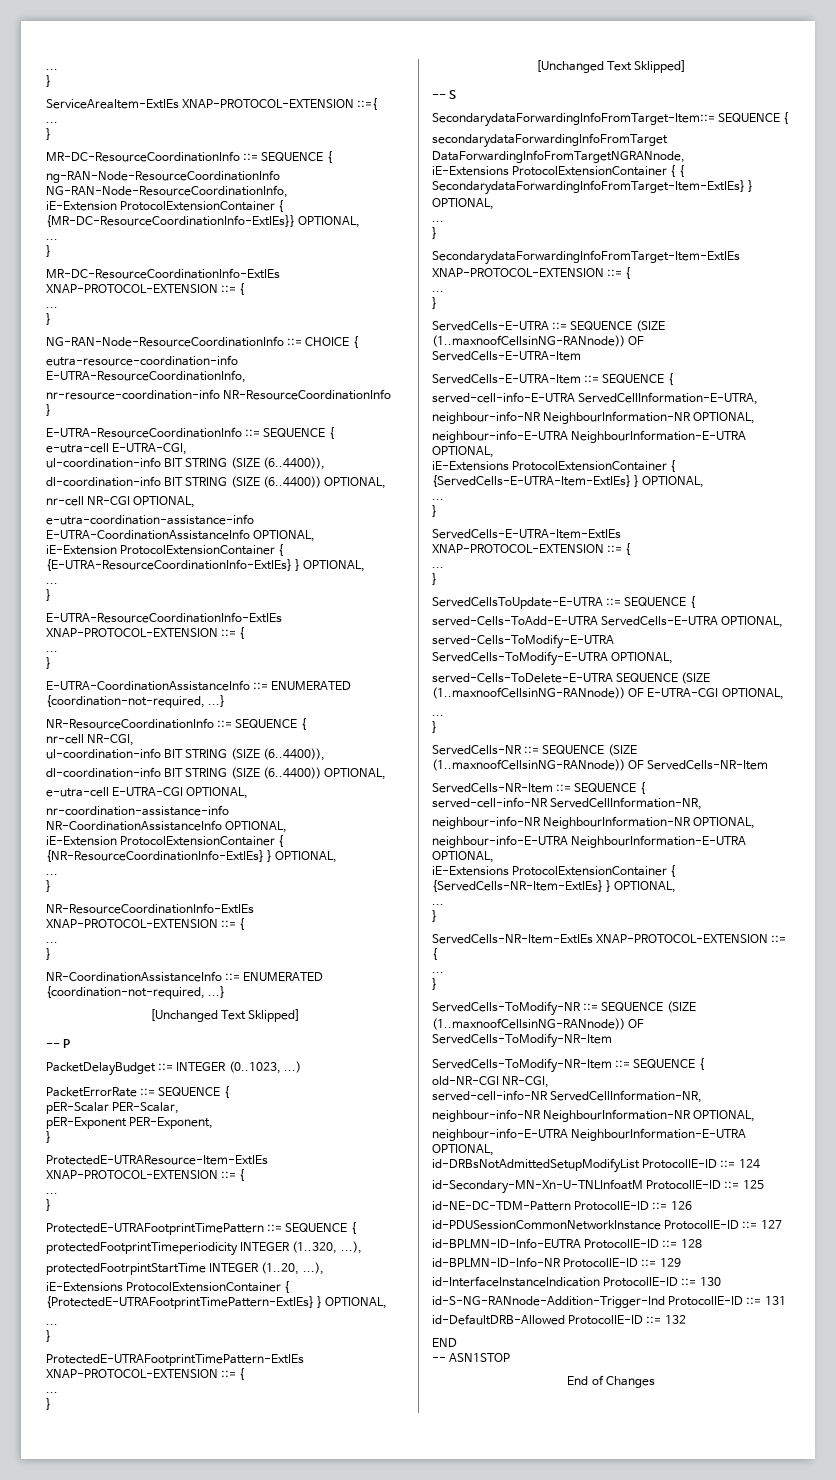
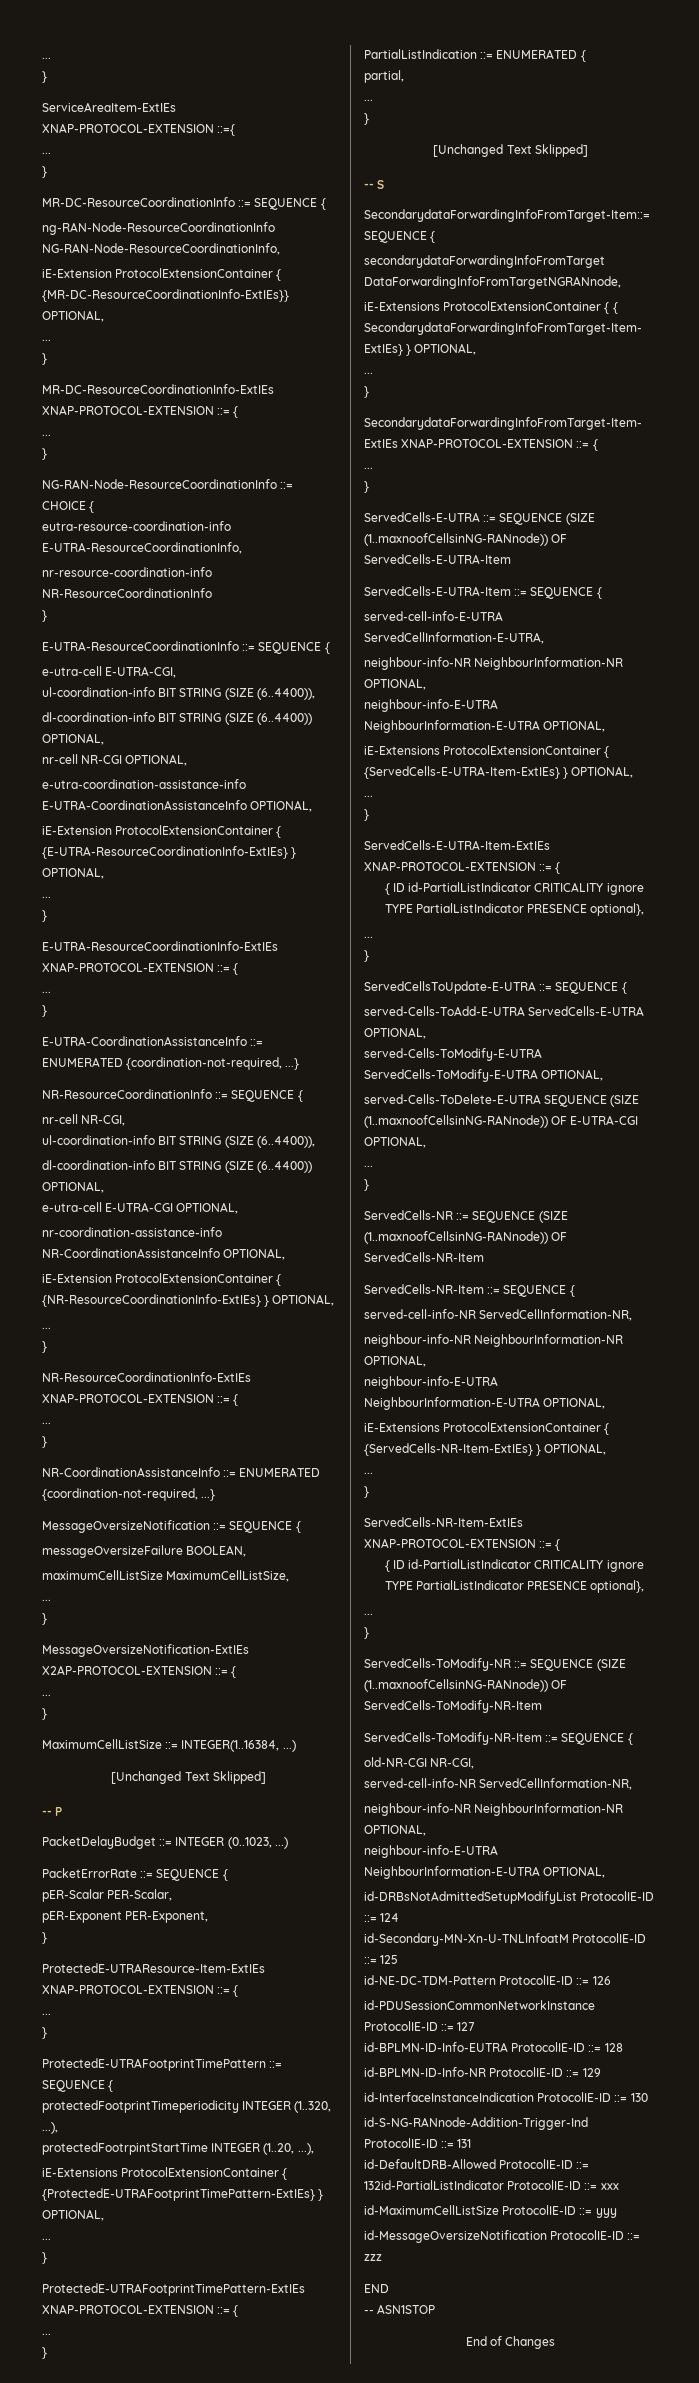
(226, 992) none -> [42,1520,301,1533] [42,1545,247,1558] [42,1570,290,1582] [42,1599,51,1601] [42,1613,47,1625] [42,1644,249,1657] [42,1665,237,1678] [42,1694,51,1696] [42,1708,47,1720] [42,1739,296,1752] // MessageOversizeNotification ::= SEQUENCE { // messageOversizeFailure BOOLEAN, // maximumCellListSize MaximumCellListSize, // ... // } // MessageOversizeNotification-ExtIEs X2AP-PROTOCOL-EXTENSION ::= { // ... // } // MaximumCellListSize ::= INTEGER(1..16384, ...)
(51, 1404) none -> [364,49,586,62] [364,70,404,83] [364,99,373,101] [364,113,369,125] // PartialListIndication ::= ENUMERATED { // partial, // ... // }
(631, 549) none -> [384,882,644,895] [384,903,645,916] // { ID id-PartialListIndicator CRITICALITY ignore TYPE PartialListIndicator PRESENCE optional},
(437, 954) none -> [384,1559,644,1572] [384,1580,645,1593] // { ID id-PartialListIndicator CRITICALITY ignore TYPE PartialListIndicator PRESENCE optional},
[664,1315,686,1324] 132 -> [364,2180,619,2190] [364,2205,617,2218] [364,2230,641,2243] [364,2254,382,2261] 132id-PartialListIndicator ProtocolIE-ID ::= xxx // id-MaximumCellListSize ProtocolIE-ID ::= yyy // id-MessageOversizeNotification ProtocolIE-ID ::= zzz

